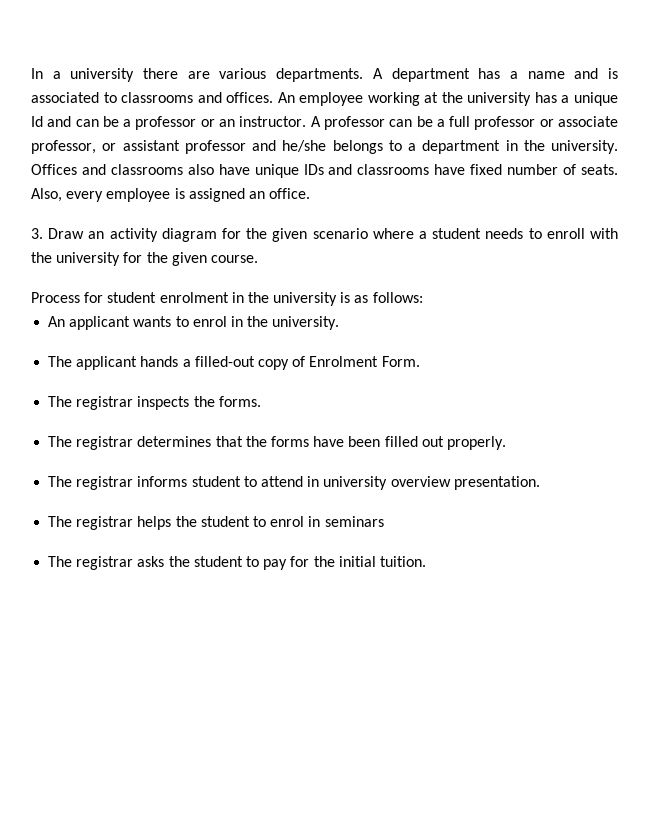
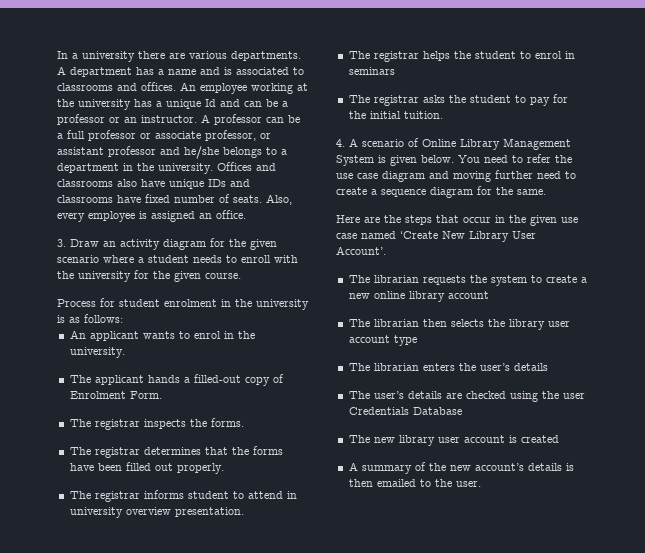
(426, 561) none -> [336,138,571,150] [336,154,572,166] [336,170,576,182] [336,186,546,198] [336,215,578,226] [336,231,536,242] [336,246,386,255] [348,275,587,286] [348,291,489,302] [348,319,570,330] [348,335,417,346] [348,363,548,371] [348,391,585,402] [348,407,462,415] [348,435,559,446] [348,462,574,474] [348,479,481,487] // 4. A scenario of Online Library Management System is given below. You need to refer the use case diagram and moving further need to create a sequence diagram for the same. // Here are the steps that occur in the given use case named ‘Create New Library User Account’. // The librarian requests the system to create a new online library account // The librarian then selects the library user account type // The librarian enters the user’s details // The user’s details are checked using the user Credentials Database // The new library user account is created // A summary of the new account’s details is then emailed to the user.

